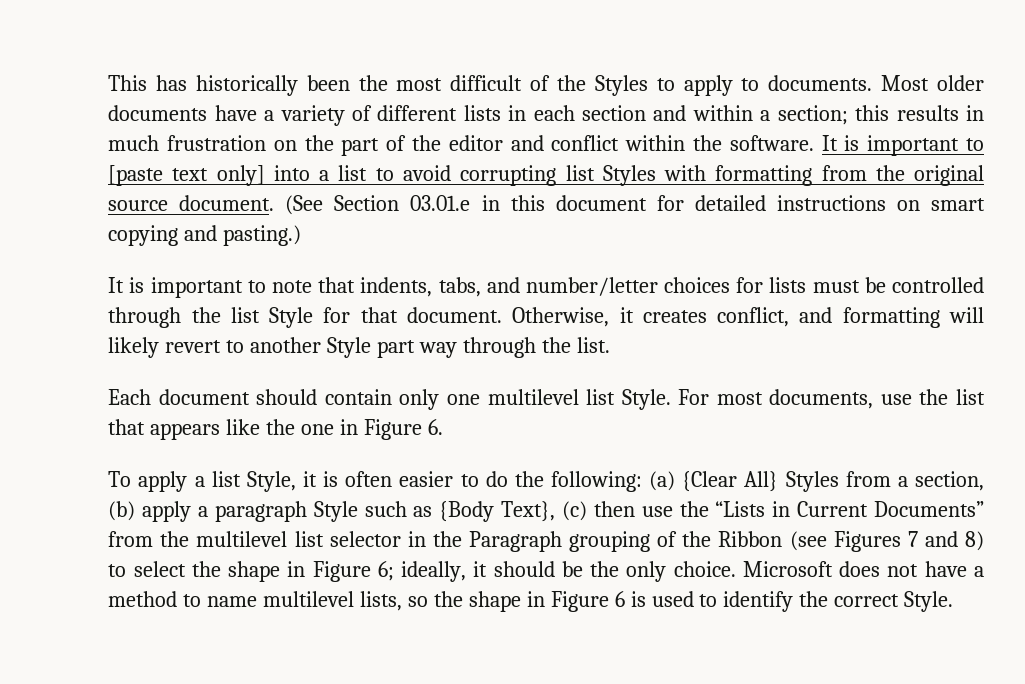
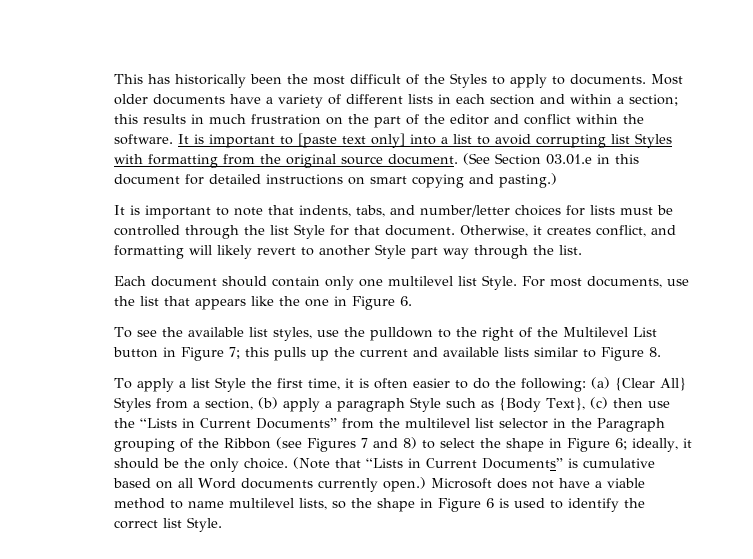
(443, 427) none -> [113,327,657,341] [112,347,661,361] // To see the available list styles, use the pulldown to the right of the Multilevel List button in Figure 7; this pulls up the current and available lists similar to Figure 8.
[246,471,296,492] Style, -> [214,377,340,392] Style the first time,
(736, 569) none -> [292,457,655,469] [112,477,426,492] (Note that “Lists in Current Documents” is cumulative based on all Word documents currently open.)
(985, 571) none -> [606,478,645,488] viable
(900, 600) none -> [162,518,182,528] list

